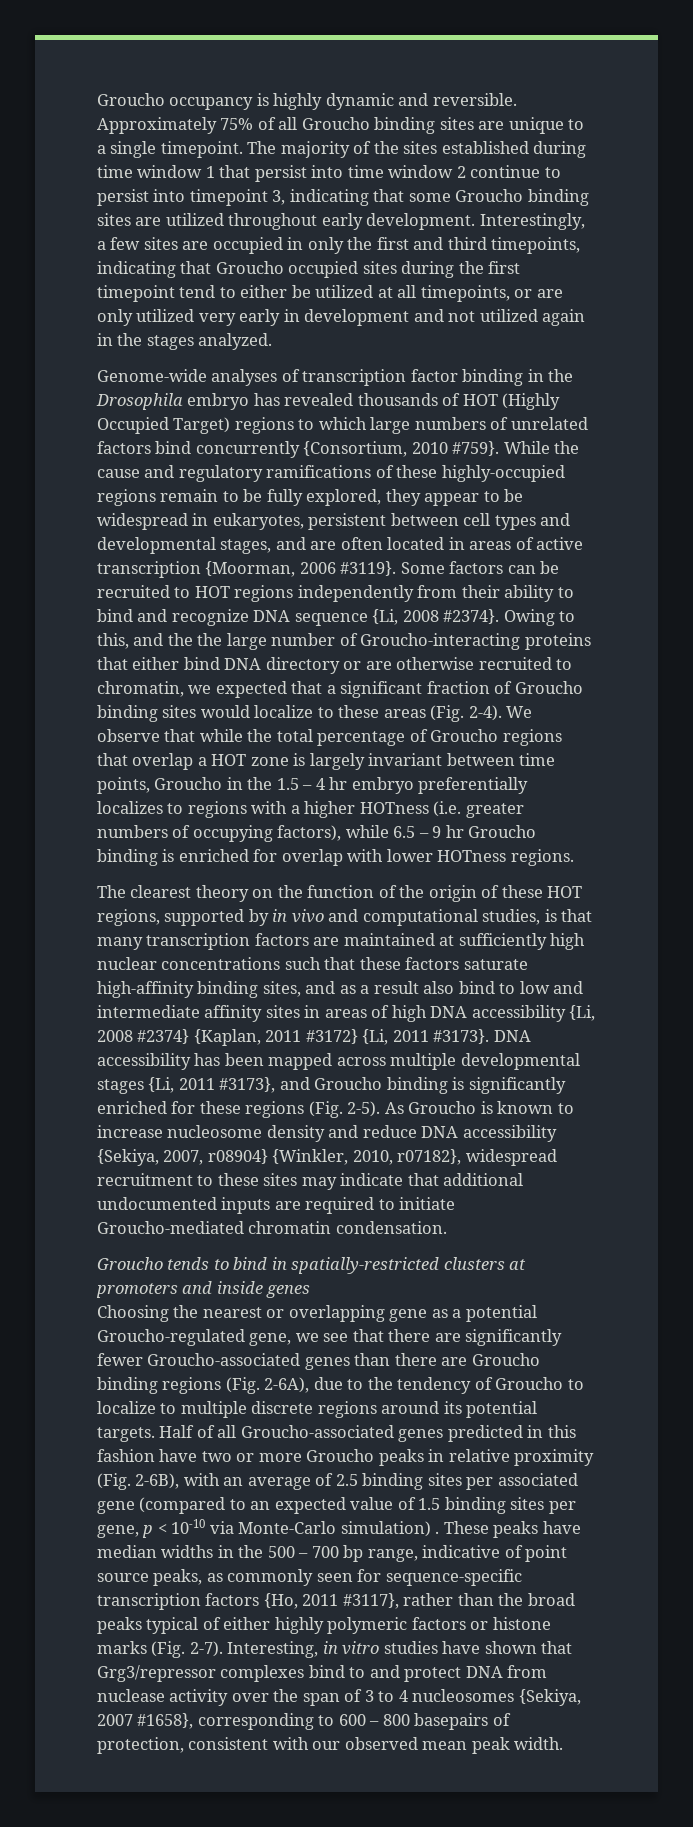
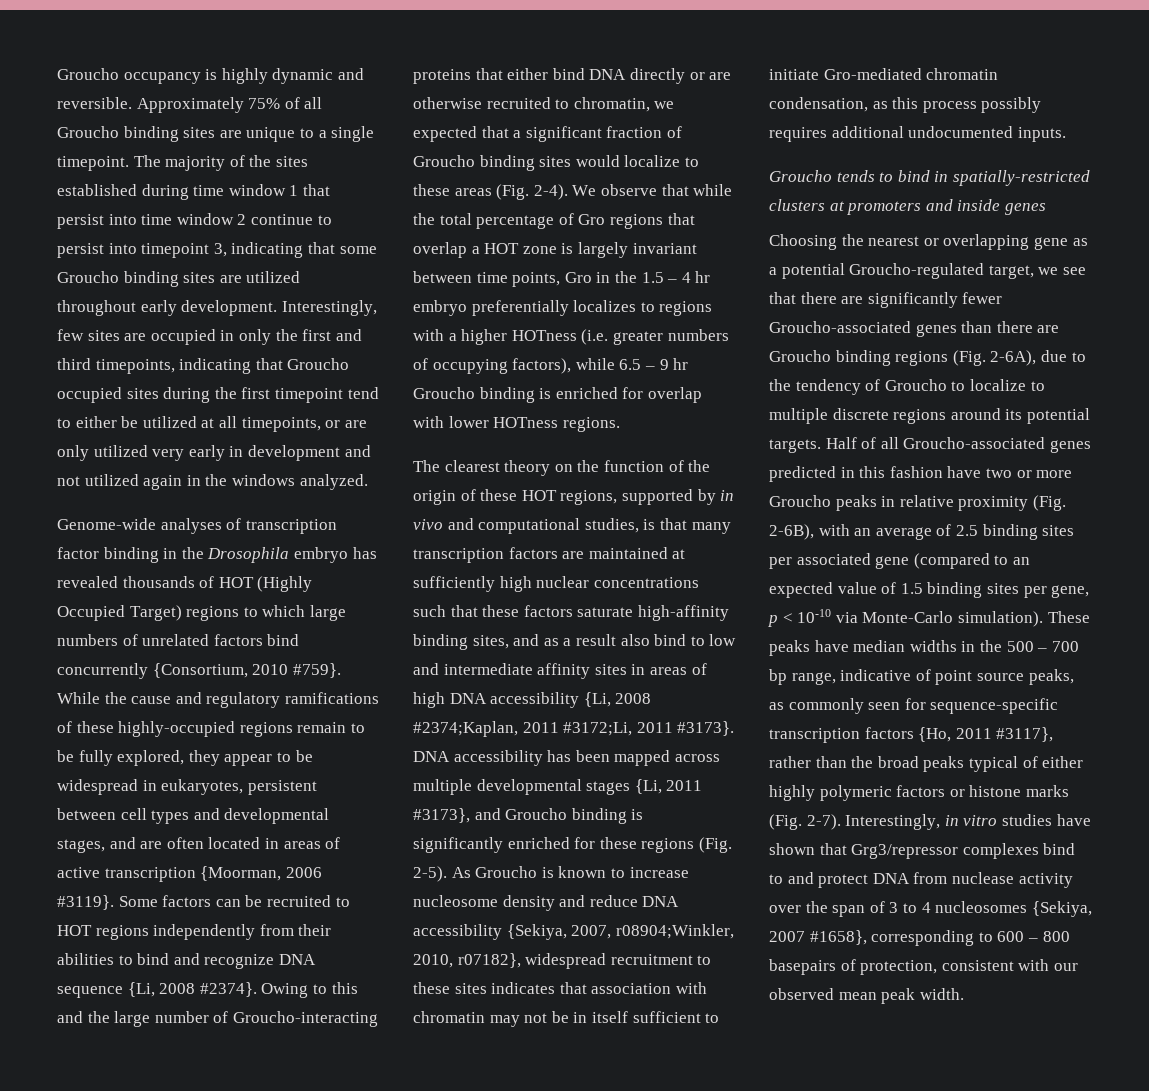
[97,241,106,250] a -> (377, 308) none
[146,335,194,350] stages -> [231,474,295,486] windows
[504,585,555,602] ability -> [57,953,114,965] abilities
[97,633,129,649] this, -> [331,982,358,994] this
[197,633,223,646] the -> (110, 1017) none
[265,657,340,674] directory -> [629,68,685,84] directly
[430,729,499,742] Groucho -> [578,214,606,225] Gro
[154,777,223,790] Groucho -> [564,272,592,283] Gro
[137,1029,389,1046] #2374} {Kaplan, 2011 #3172} {Li, -> [413,721,633,737] #2374;Kaplan, 2011 #3172;Li,
[207,1149,349,1165] r08904} {Winkler, -> [615,924,734,939] r08904;Winkler,
[301,1173,524,1190] [97,1197,456,1214] [97,1221,447,1234] may indicate that additional undocumented inputs are required to initiate Groucho-mediated chromatin condensation. -> [491,982,707,994] [413,1011,720,1027] [769,68,999,80] [769,97,1042,113] [769,126,1066,142] indicates that association with chromatin may not be in itself sufficient to initiate Gro-mediated chromatin condensation, as this process possibly requires additional undocumented inputs.
[249,1333,292,1346] gene, -> [988,265,1034,279] target,
[340,1521,440,1537] simulation) . -> [957,611,1043,627] simulation).
[227,1641,319,1658] Interesting, -> [845,814,941,830] Interestingly,

